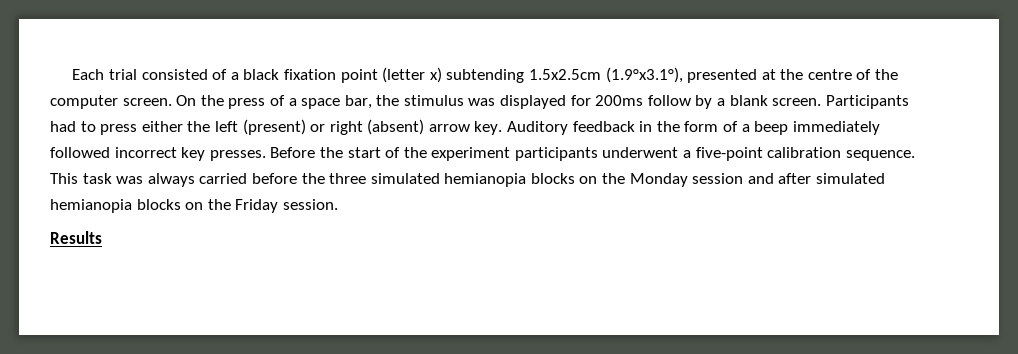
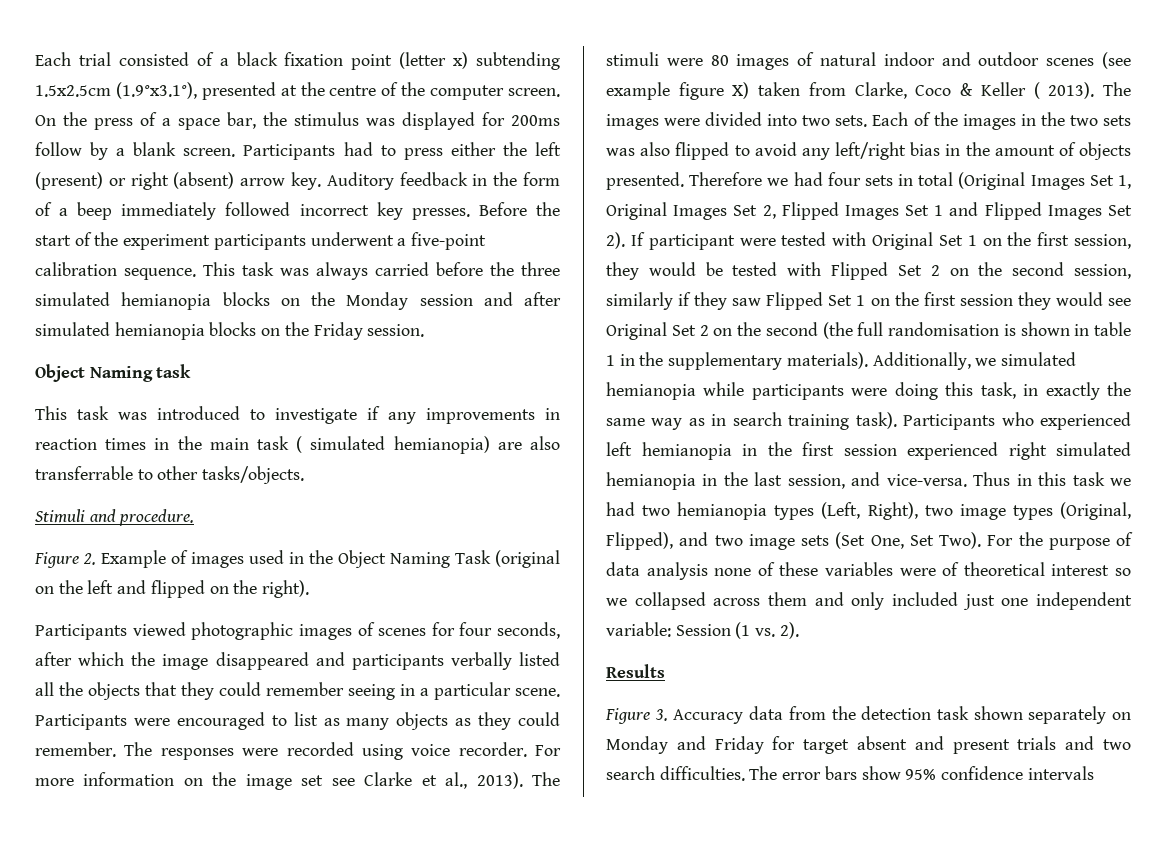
[50,231,102,244] Results -> [35,364,192,382] [35,406,560,424] [35,436,560,454] [35,466,305,484] [35,509,195,526] [34,550,560,568] [35,580,310,598] [35,622,560,640] [35,652,560,670] [35,682,560,700] [35,712,560,730] [35,742,561,760] [35,772,560,790] [606,52,1131,70] [606,82,1131,100] [606,112,1131,130] [606,142,1131,160] [606,172,1131,190] [606,202,1132,220] [606,232,1131,250] [606,262,1131,280] [606,292,1131,310] [606,322,1131,340] [606,352,1077,370] [606,382,1131,400] [606,412,1131,430] [606,442,1131,460] [606,472,1131,490] [606,502,1131,520] [606,532,1133,550] [606,562,1131,580] [606,592,1132,610] [606,622,799,639] [606,664,665,678] [605,706,1131,724] [606,736,1131,754] [606,766,1094,781] Object Naming task // This task was introduced to investigate if any improvements in reaction times in the main task ( simulated hemianopia) are also transferrable to other tasks/objects. // Stimuli and procedure. // Figure 2. Example of images used in the Object Naming Task (original on the left and flipped on the right). // Participants viewed photographic images of scenes for four seconds, after which the image disappeared and participants verbally listed all the objects that they could remember seeing in a particular scene. Participants were encouraged to list as many objects as they could remember. The responses were recorded using voice recorder. For more information on the image set see Clarke et al., 2013). The stimuli were 80 images of natural indoor and outdoor scenes (see example figure X) taken from Clarke, Coco & Keller ( 2013). The images were divided into two sets. Each of the images in the two sets was also flipped to avoid any left/right bias in the amount of objects presented. Therefore we had four sets in total (Original Images Set 1, Original Images Set 2, Flipped Images Set 1 and Flipped Images Set 2). If participant were tested with Original Set 1 on the first session, they would be tested with Flipped Set 2 on the second session, similarly if they saw Flipped Set 1 on the first session they would see Original Set 2 on the second (the full randomisation is shown in table 1 in the supplementary materials). Additionally, we simulated hemianopia while participants were doing this task, in exactly the same way as in search training task). Participants who experienced left hemianopia in the first session experienced right simulated hemianopia in the last session, and vice-versa. Thus in this task we had two hemianopia types (Left, Right), two image types (Original, Flipped), and two image sets (Set One, Set Two). For the purpose of data analysis none of these variables were of theoretical interest so we collapsed across them and only included just one independent variable: Session (1 vs. 2). // Results // Figure 3. Accuracy data from the detection task shown separately on Monday and Friday for target absent and present trials and two search difficulties. The error bars show 95% confidence intervals

